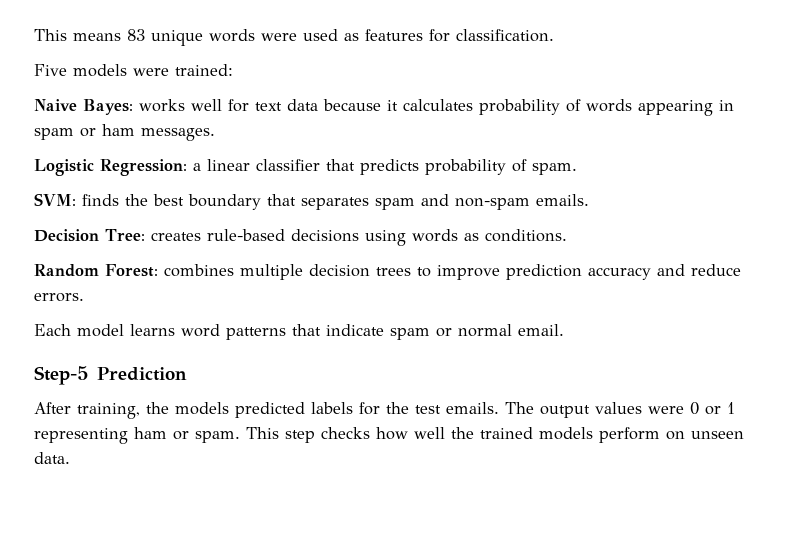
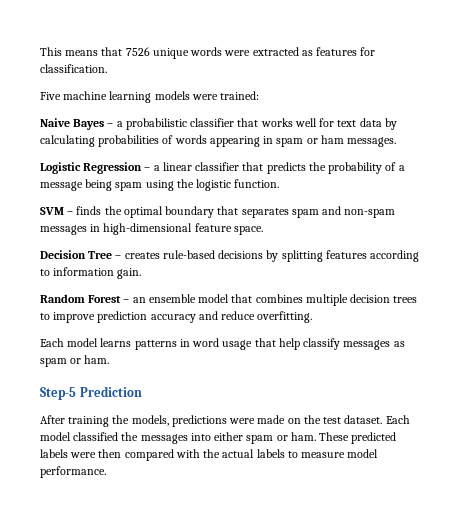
[127,29,145,41] 83 -> [101,47,150,56] that 7526
[303,29,338,41] used -> [252,47,299,56] extracted
(67, 70) none -> [63,91,152,103] machine learning
[83,99,133,115] Bayes: -> [73,118,259,130] Bayes – a probabilistic classifier that
[323,99,560,115] because it calculates probability -> [384,118,397,130] [40,135,160,147] by calculating probabilities
[100,159,187,176] Regression: -> [83,162,151,174] Regression –
[425,159,577,175] [34,193,76,206] probability of spam. // SVM: -> [308,162,405,174] [40,179,280,191] [40,207,74,215] the probability of a message being spam using the logistic function. // SVM –
[153,194,184,206] best -> [123,206,163,218] optimal
[536,194,589,206] emails. -> [40,223,263,235] messages in high-dimensional feature space.
[105,229,145,241] Tree: -> [88,251,122,259] Tree –
[364,229,567,246] [34,264,158,277] using words as conditions. // Random Forest: -> [266,250,420,262] [40,267,142,279] [40,294,253,303] by splitting features according to information gain. // Random Forest – an ensemble model that
[34,293,84,302] errors. -> [257,311,313,323] overfitting.
[181,324,564,340] [34,366,187,385] [34,402,735,419] [34,427,744,444] [34,452,70,464] word patterns that indicate spam or normal email. // Step-5 Prediction // After training, the models predicted labels for the test emails. The output values were 0 or 1 representing ham or spam. This step checks how well the trained models perform on unseen data. -> [134,338,405,350] [40,355,110,367] [40,386,142,400] [40,415,410,427] [40,432,397,444] [40,449,379,461] [40,466,106,478] patterns in word usage that help classify messages as spam or ham. // Step-5 Prediction // After training the models, predictions were made on the test dataset. Each model classified the messages into either spam or ham. These predicted labels were then compared with the actual labels to measure model performance.

